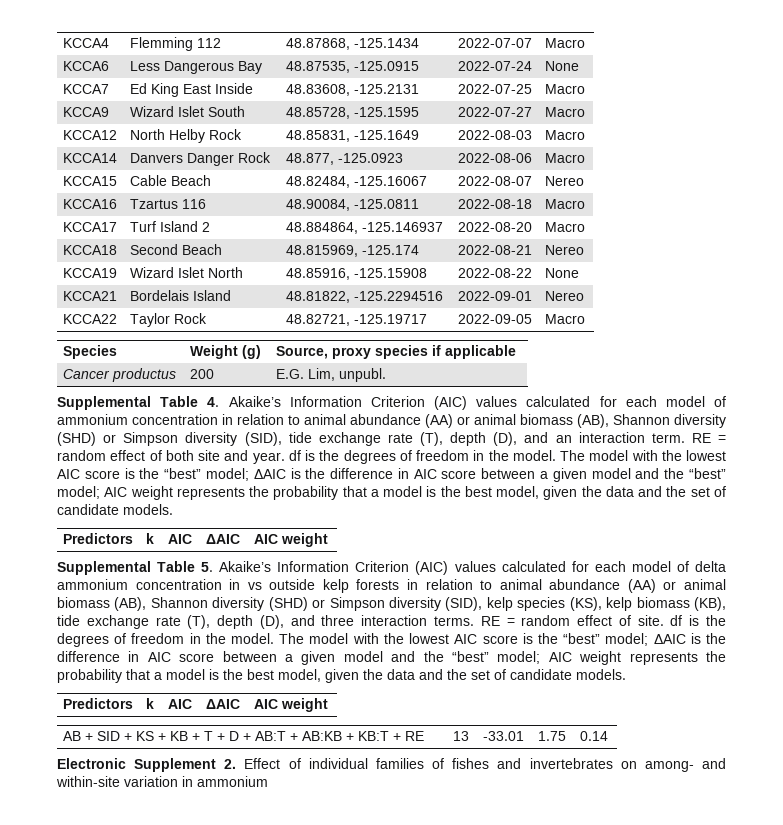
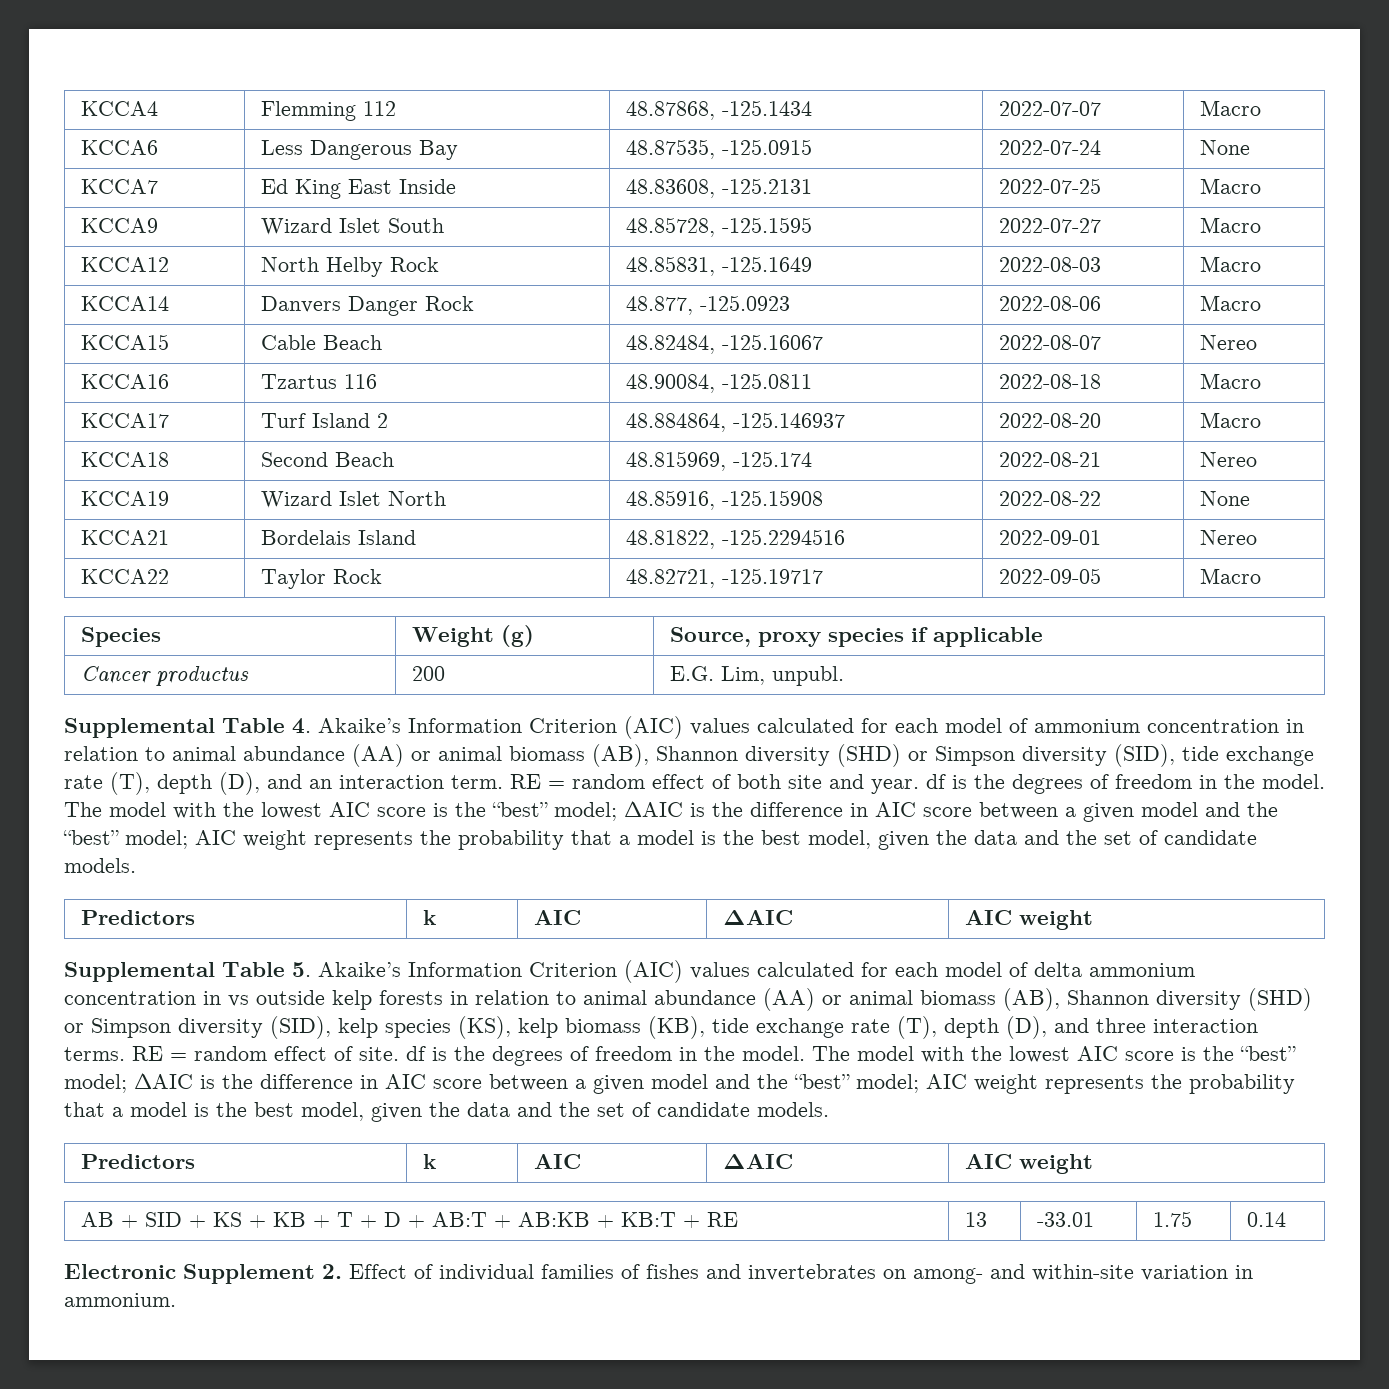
[197,776,268,787] ammonium -> [64,1293,176,1307] ammonium.

